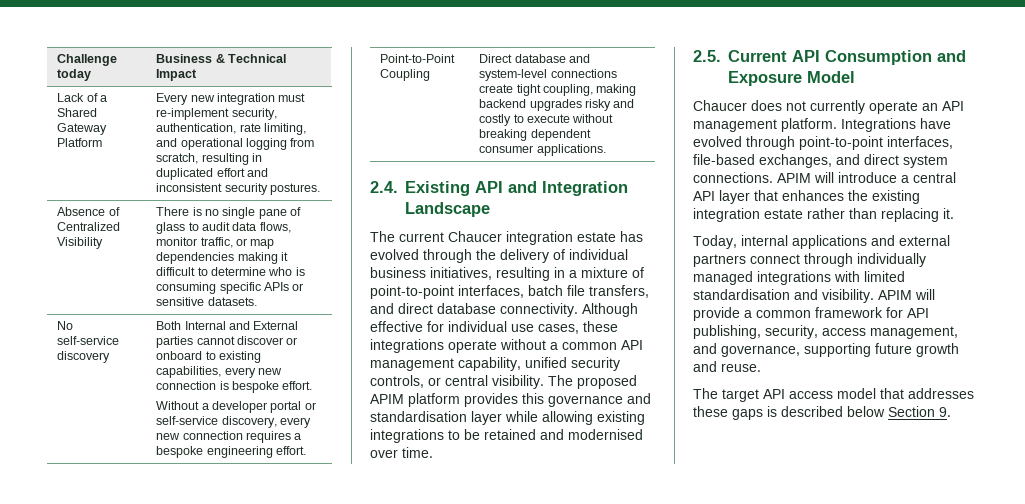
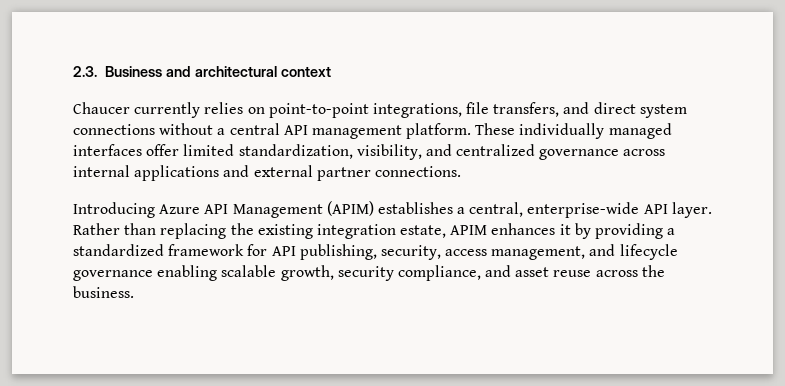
[57,54,118,66] [57,69,92,81] [156,54,287,63] [156,69,198,81] [57,93,108,102] [57,108,98,117] [57,123,108,135] [57,138,103,147] [156,93,306,105] [156,108,277,120] [156,123,307,135] [156,138,315,150] [156,153,263,165] [156,168,269,180] [156,183,321,195] [57,207,120,216] [57,222,121,231] [57,237,104,249] [156,207,302,219] [156,222,291,234] [156,237,275,249] [156,252,289,264] [156,267,305,276] [156,282,304,294] [156,297,257,306] [57,321,74,330] [57,336,120,345] [57,351,111,363] [156,321,299,330] [156,336,298,348] [156,351,262,363] [156,366,283,378] [156,381,313,393] [156,401,316,413] [156,416,312,428] [156,431,302,443] [156,446,307,458] [380,54,456,63] [380,69,431,81] [479,54,591,63] [479,69,617,81] [479,84,637,96] [479,99,635,111] [479,114,614,126] [479,129,591,141] [479,144,606,156] [370,181,628,196] [405,202,490,217] [370,231,643,245] [370,249,628,263] [370,267,644,281] [370,285,649,299] [370,303,638,317] [370,321,618,334] [370,339,643,353] [370,357,620,371] [370,375,637,389] [370,393,651,407] [370,411,645,425] [370,429,643,443] [370,447,433,458] [693,50,966,65] [728,71,855,86] [693,100,964,114] [693,118,951,132] [693,136,953,150] [693,154,948,168] [693,172,956,183] [693,190,920,204] [693,208,954,222] [693,235,950,249] [693,253,926,267] [693,271,905,285] [693,289,935,303] [693,307,811,321] Challenge today | Business & Technical Impact // Lack of a Shared Gateway Platform | Every new integration must re-implement security, authentication, rate limiting, and operational logging from scratch, resulting in duplicated effort and inconsistent security postures. // Absence of Centralized Visibility | There is no single pane of glass to audit data flows, monitor traffic, or map dependencies making it difficult to determine who is consuming specific APIs or sensitive datasets. // No self-service discovery | Both Internal and External parties cannot discover or onboard to existing capabilities, every new connection is bespoke effort. // Without a developer portal or self-service discovery, every new connection requires a bespoke engineering effort. // Point-to-Point Coupling | Direct database and system-level connections create tight coupling, making backend upgrades risky and costly to execute without breaking dependent consumer applications. // 2.4. Existing API and Integration Landscape // The current Chaucer integration estate has evolved through the delivery of individual business initiatives, resulting in a mixture of point-to-point interfaces, batch file transfers, and direct database connectivity. Although effective for individual use cases, these integrations operate without a common API management capability, unified security controls, or central visibility. The proposed APIM platform provides this governance and standardisation layer while allowing existing integrations to be retained and modernised over time. // 2.5. Current API Consumption and Exposure Model // Chaucer does not currently operate an API management platform. Integrations have evolved through point-to-point interfaces, file-based exchanges, and direct system connections. APIM will introduce a central API layer that enhances the existing integration estate rather than replacing it. // Today, internal applications and external partners connect through individually managed integrations with limited standardisation and visibility. APIM will provide a common -> [73,66,331,77] [73,102,687,118] [73,123,672,139] [73,144,666,160] [73,165,461,181] [73,201,712,218] [73,223,676,239] [73,244,164,256] 2.3. Business and architectural context // Chaucer currently relies on point-to-point integrations, file transfers, and direct system connections without a central API management platform. These individually managed interfaces offer limited standardization, visibility, and centralized governance across internal applications and external partner connections. // Introducing Azure API Management (APIM) establishes a central, enterprise-wide API layer. Rather than replacing the existing integration estate, APIM enhances it by providing a standardized
[721,343,959,357] [693,361,761,372] [693,388,974,402] [693,406,951,420] governance, supporting future growth and reuse. // The target API access model that addresses these gaps is described below Section 9. -> [619,244,678,260] [73,265,665,281] [73,286,134,298] lifecycle governance enabling scalable growth, security compliance, and asset reuse across the business.

